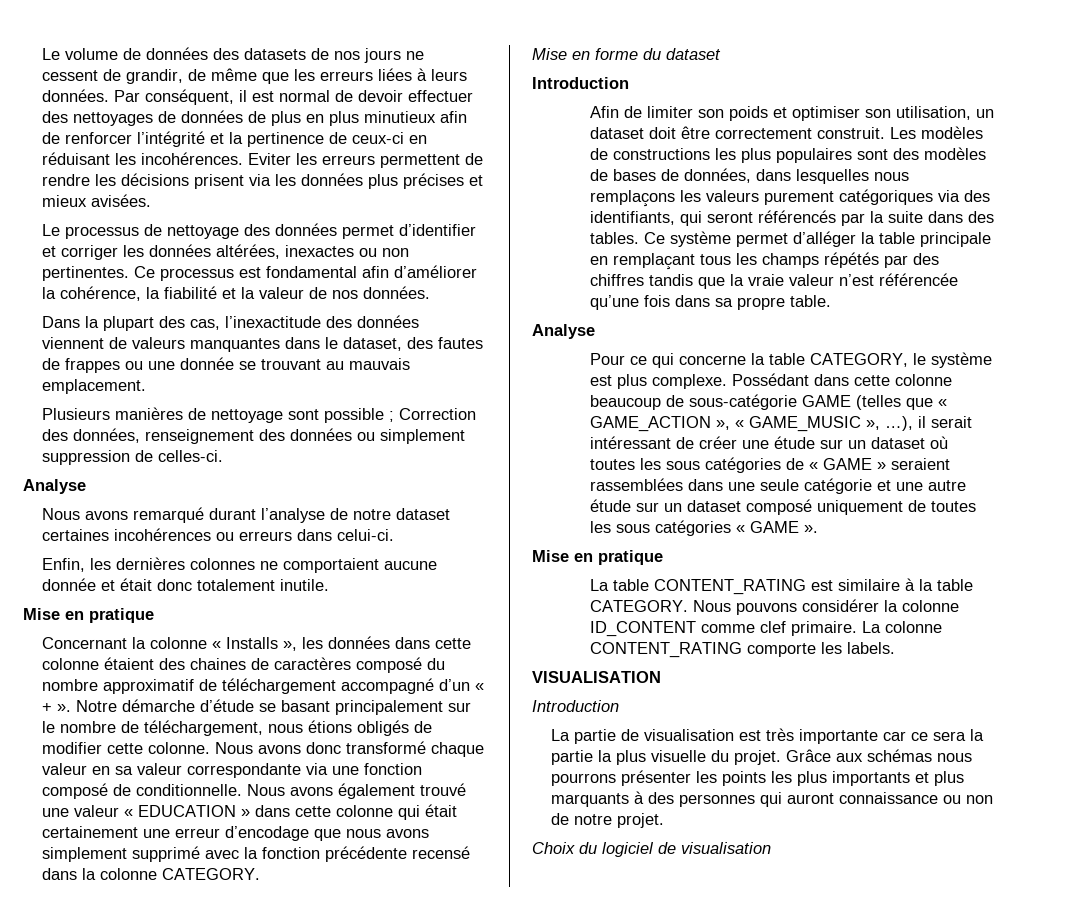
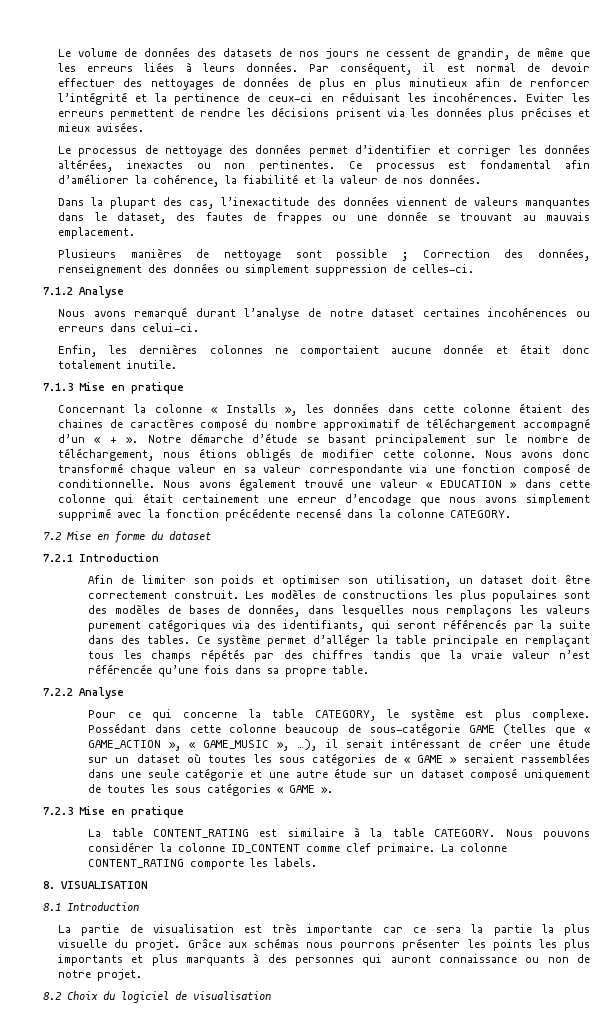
(224, 456) none -> [43,287,73,295] 7.1.2
(330, 585) none -> [43,383,73,391] 7.1.3
(261, 874) none -> [43,532,62,540] 7.2
(721, 54) none -> [43,554,73,562] 7.2.1
(831, 301) none -> [43,688,73,696] 7.2.2
(818, 529) none -> [43,807,73,815] 7.2.3
(895, 648) none -> [43,881,55,889] 8.
(661, 677) none -> [43,903,61,911] 8.1
(665, 820) none -> [43,992,62,1000] 8.2

